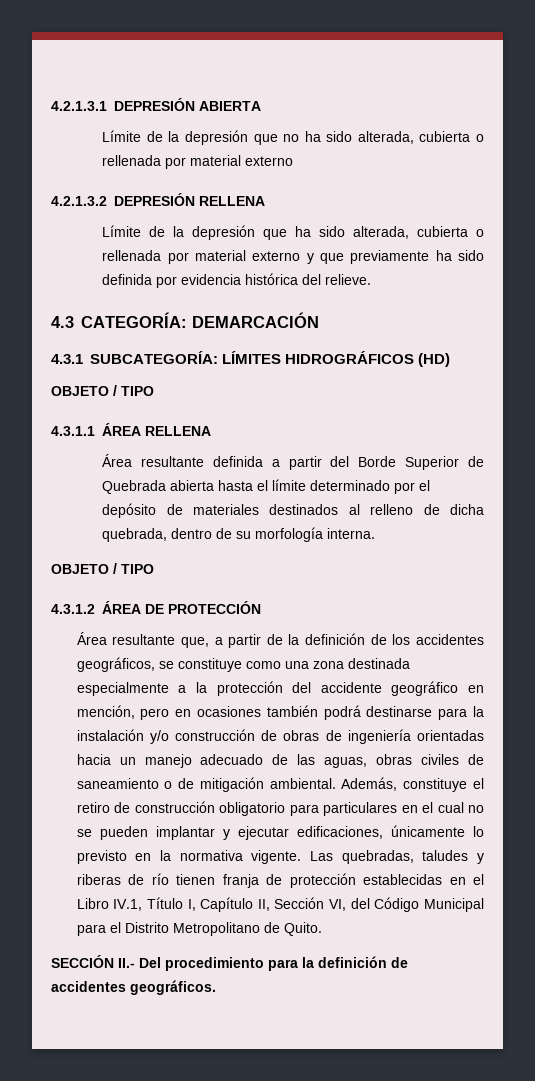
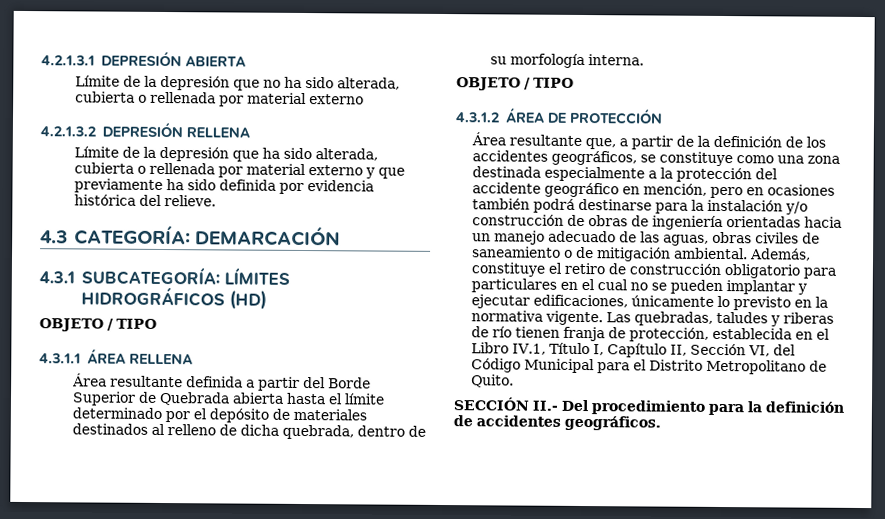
[289,873,443,888] protección establecidas -> [629,327,793,342] protección, establecida

